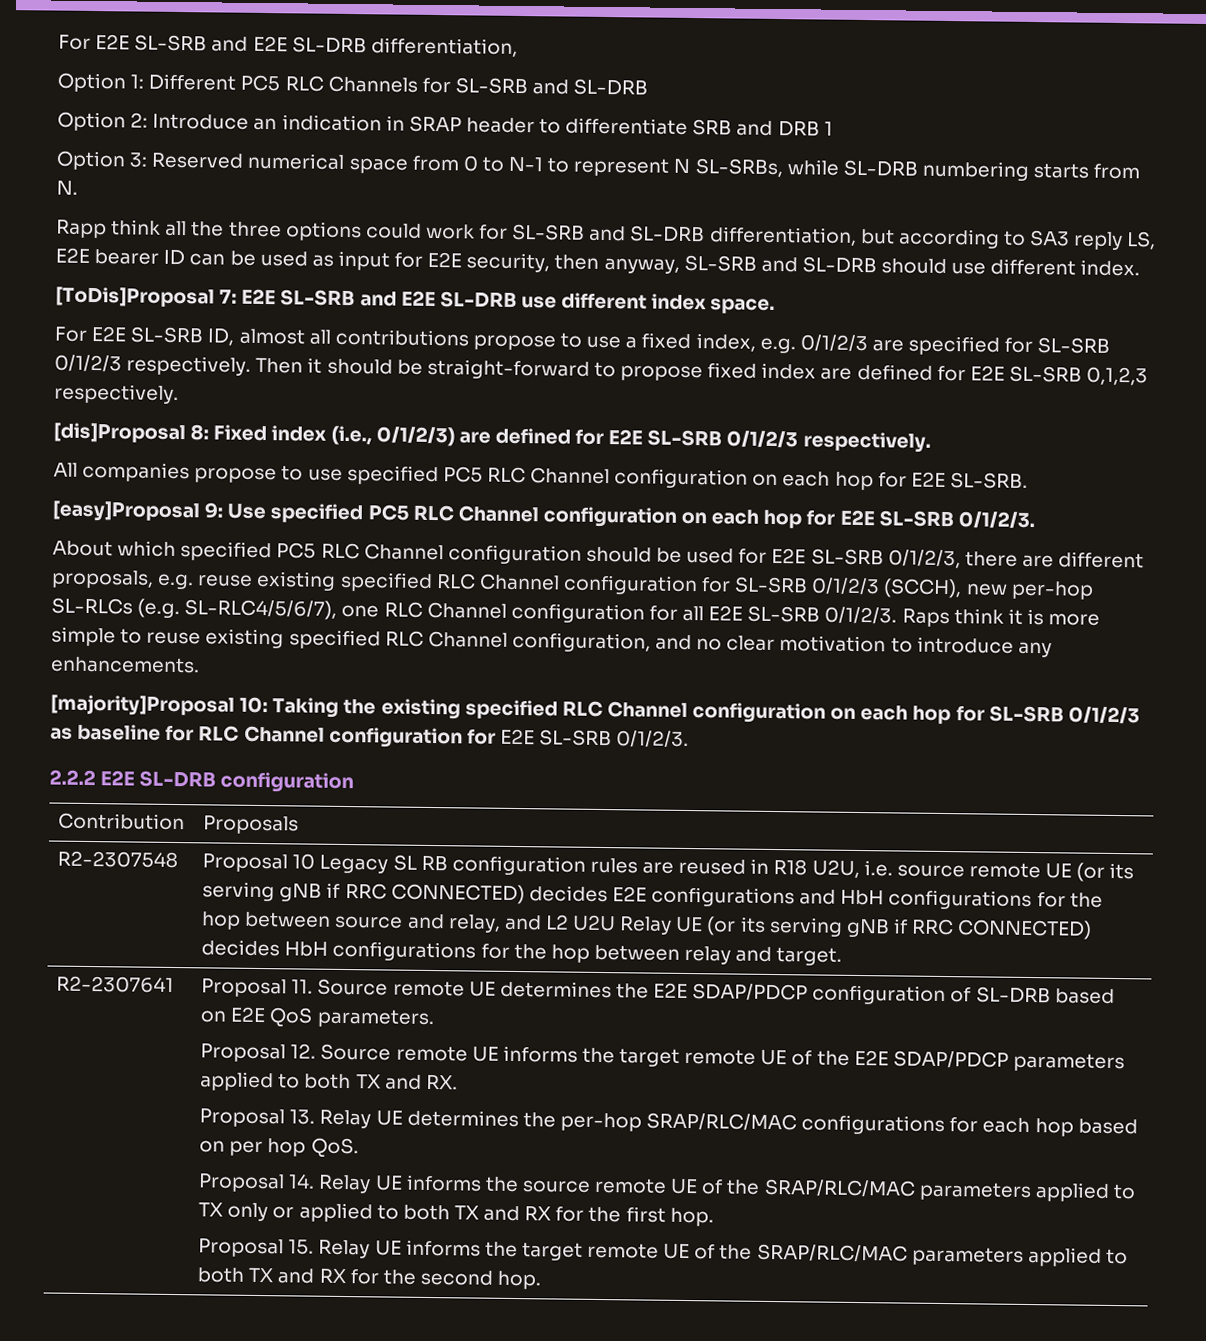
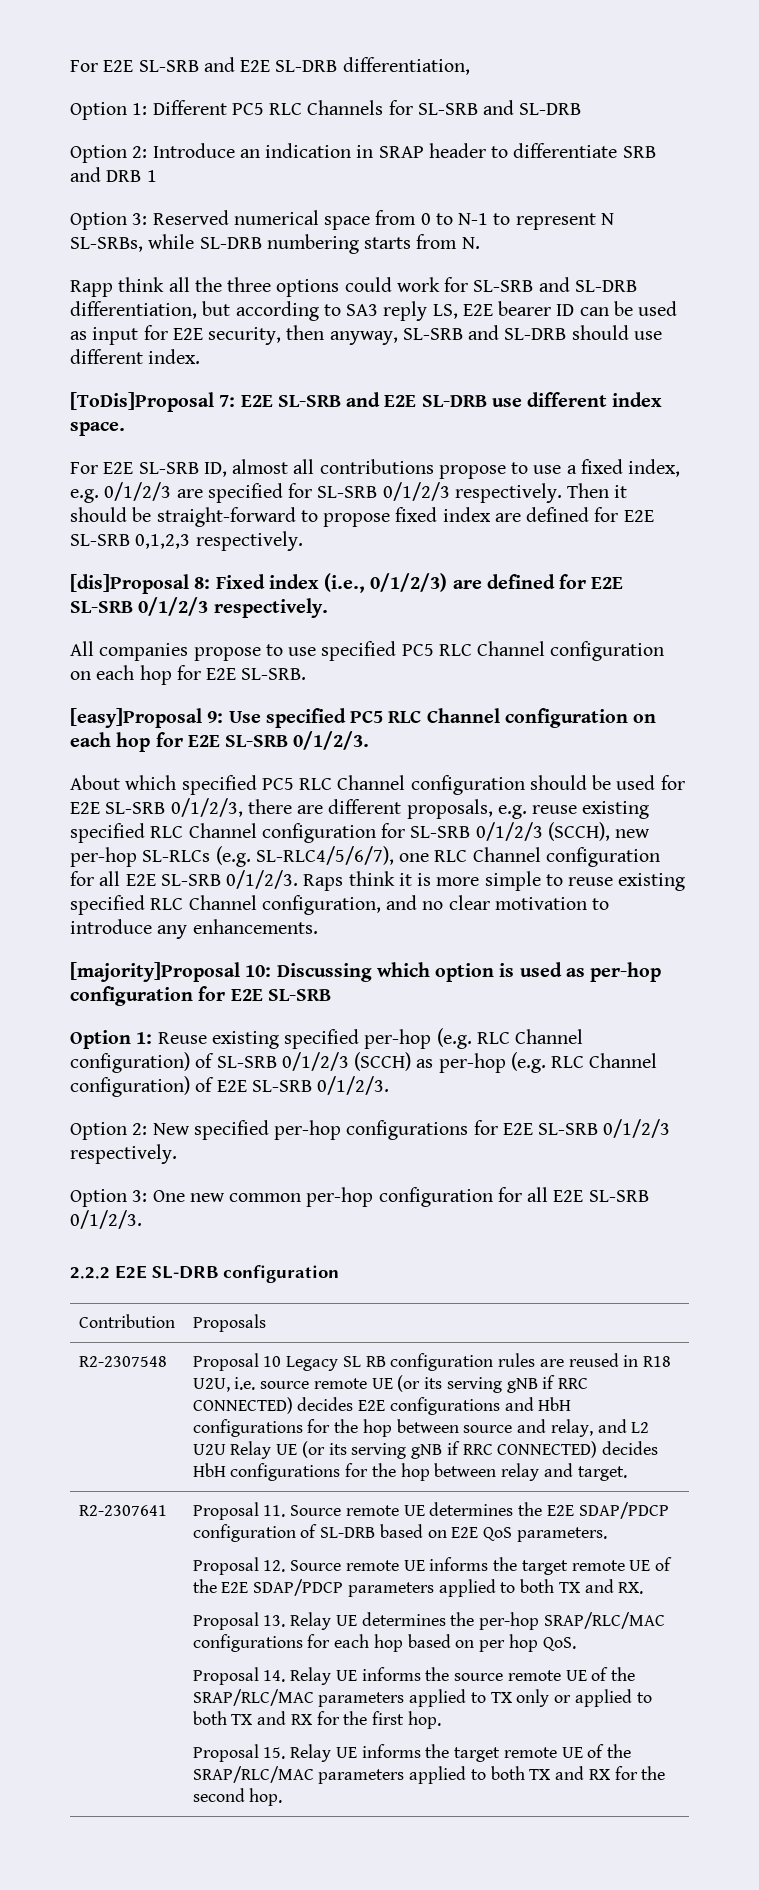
[272,697,1140,725] [50,723,496,749] Taking the existing specified RLC Channel configuration on each hop for SL-SRB 0/1/2/3 as baseline for RLC Channel configuration for -> [276,962,662,982] [70,986,331,1006] [70,1028,584,1049] [70,1052,658,1073] [70,1076,390,1097] [70,1119,671,1140] [70,1144,177,1164] [70,1187,549,1207] Discussing which option is used as per-hop configuration for E2E SL-SRB // Option 1: Reuse existing specified per-hop (e.g. RLC Channel configuration) of SL-SRB 0/1/2/3 (SCCH) as per-hop (e.g. RLC Channel configuration) of E2E SL-SRB 0/1/2/3. // Option 2: New specified per-hop configurations for E2E SL-SRB 0/1/2/3 respectively. // Option 3: One new common per-hop configuration for all

